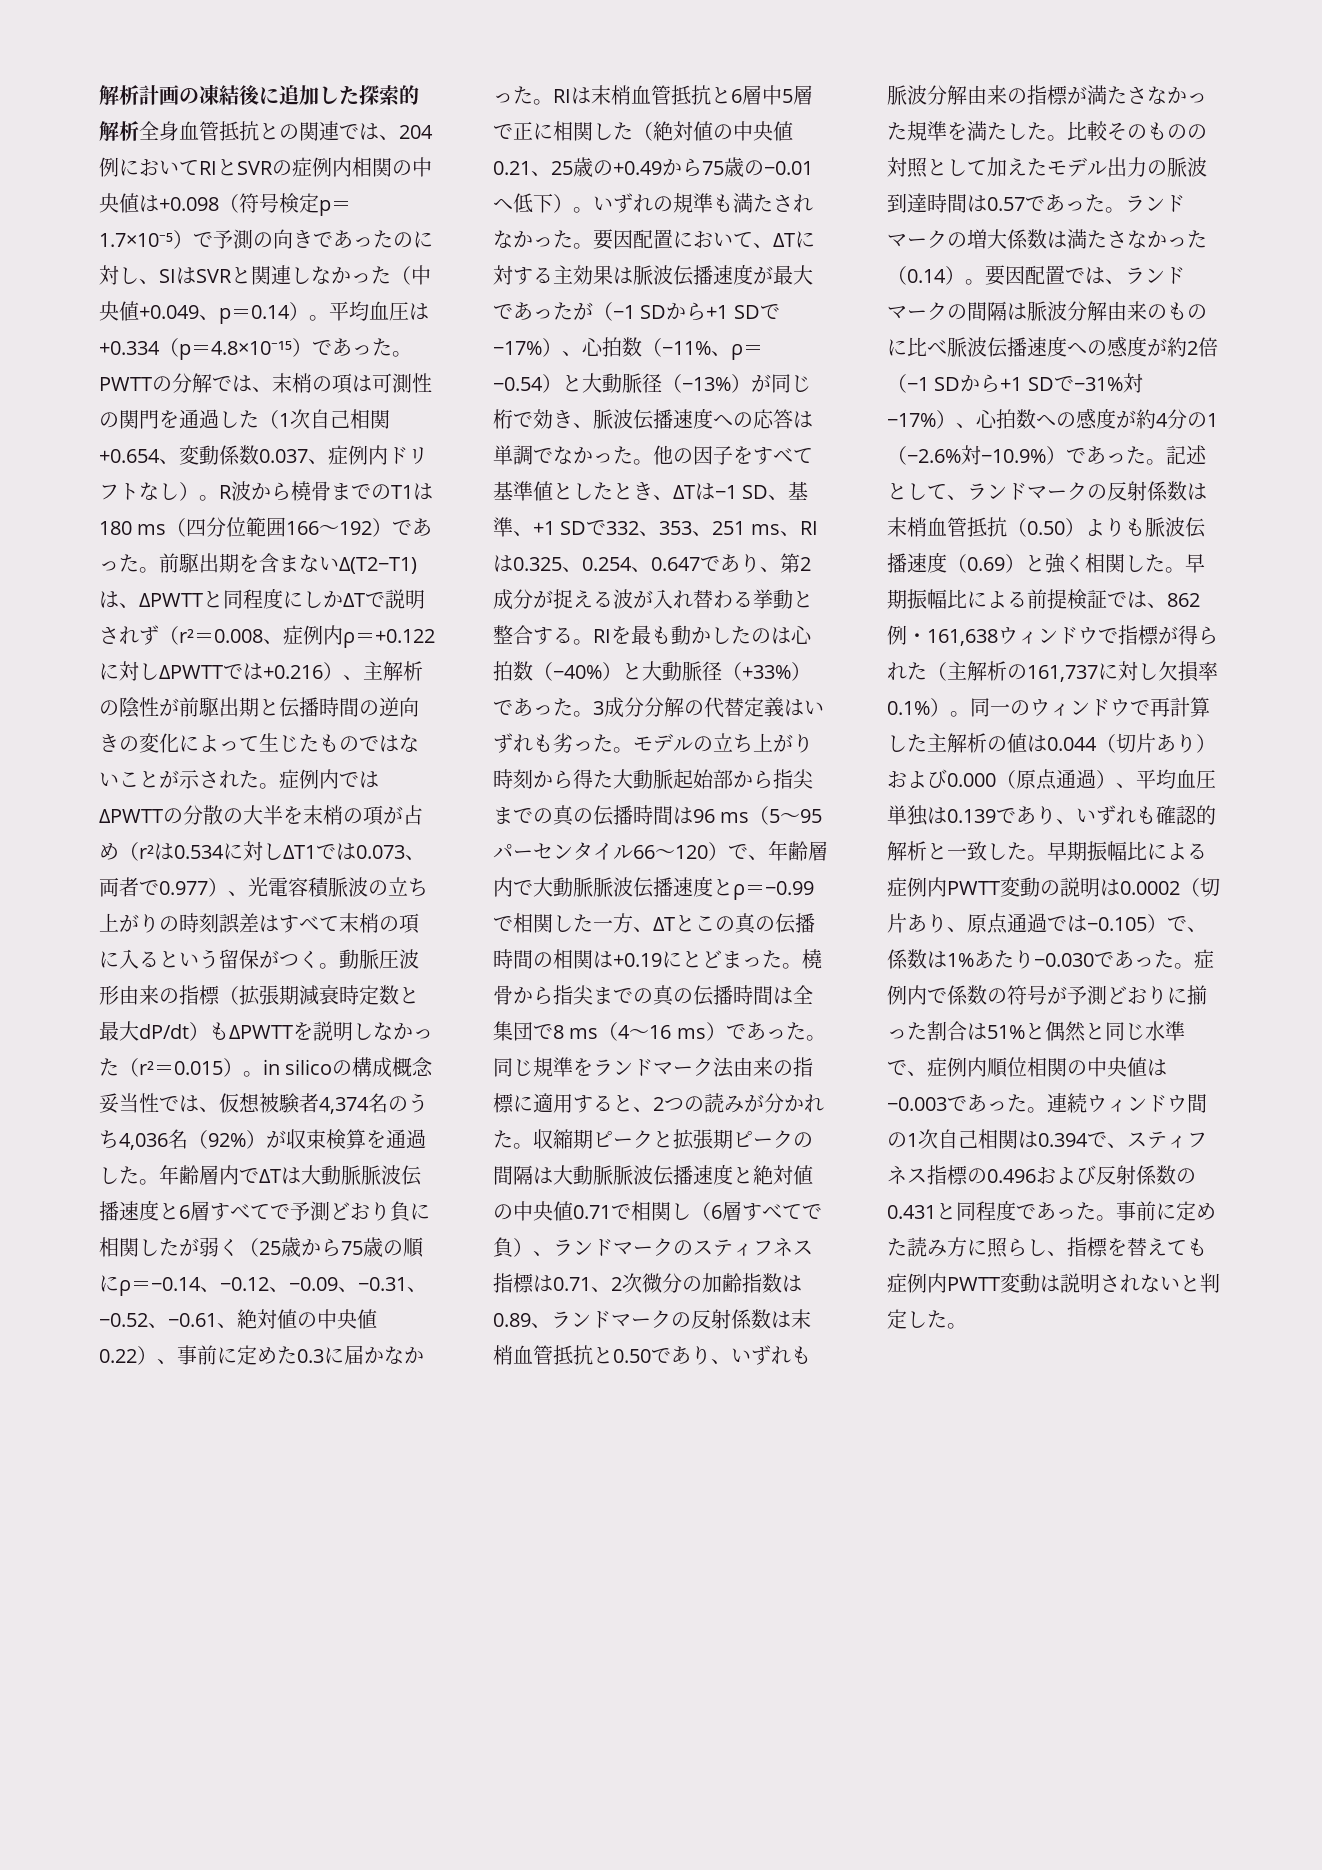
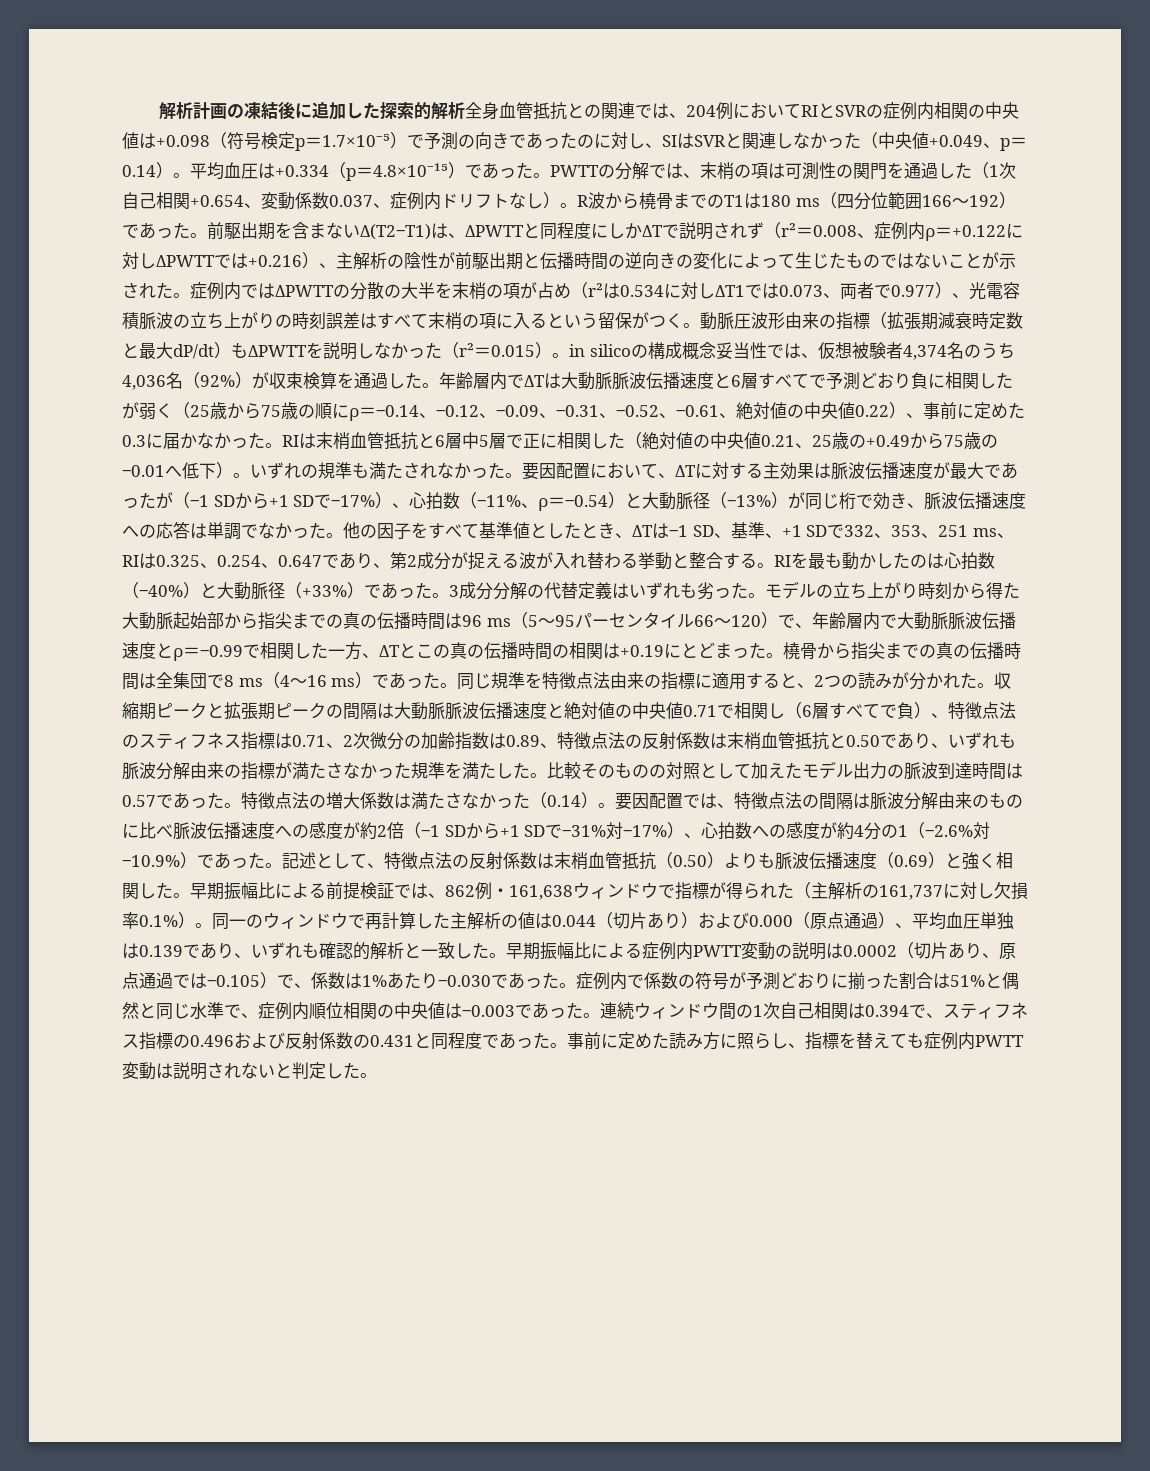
[593,1058,713,1076] ランドマーク -> [542,672,594,689] 特徴点
[553,1238,673,1256] ランドマーク -> [948,702,1016,719] 特徴点法
[551,1310,671,1328] ランドマーク -> [557,732,625,749] 特徴点法
[1125,195,1185,212] [887,230,947,248] ランドマーク -> [241,792,309,809] 特徴点法
[1125,267,1185,284] [887,302,947,320] ランドマーク -> [734,792,802,809] 特徴点法
[967,482,1087,500] ランドマーク -> [384,852,452,869] 特徴点法

